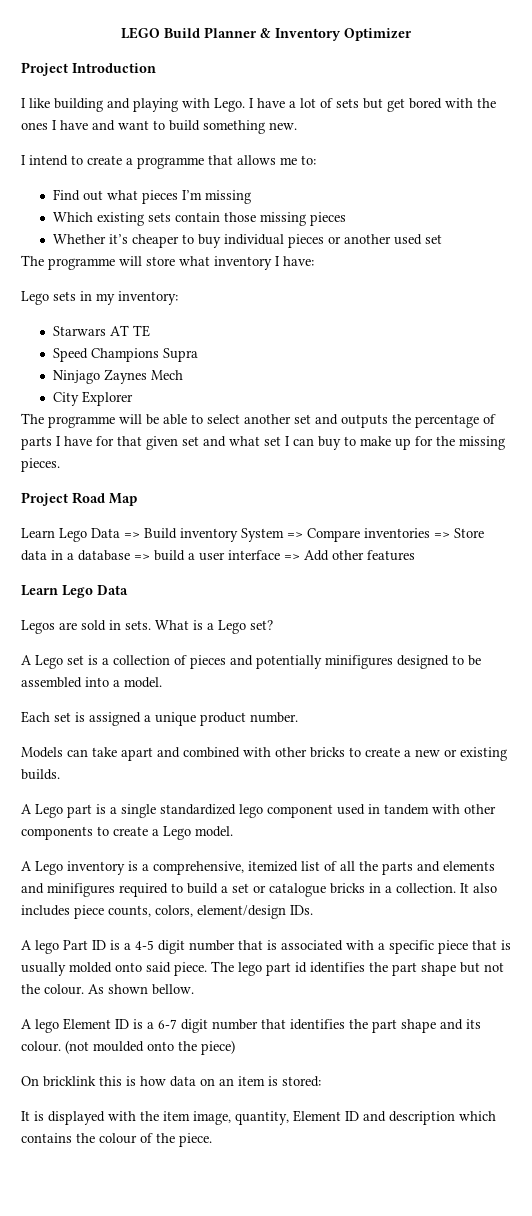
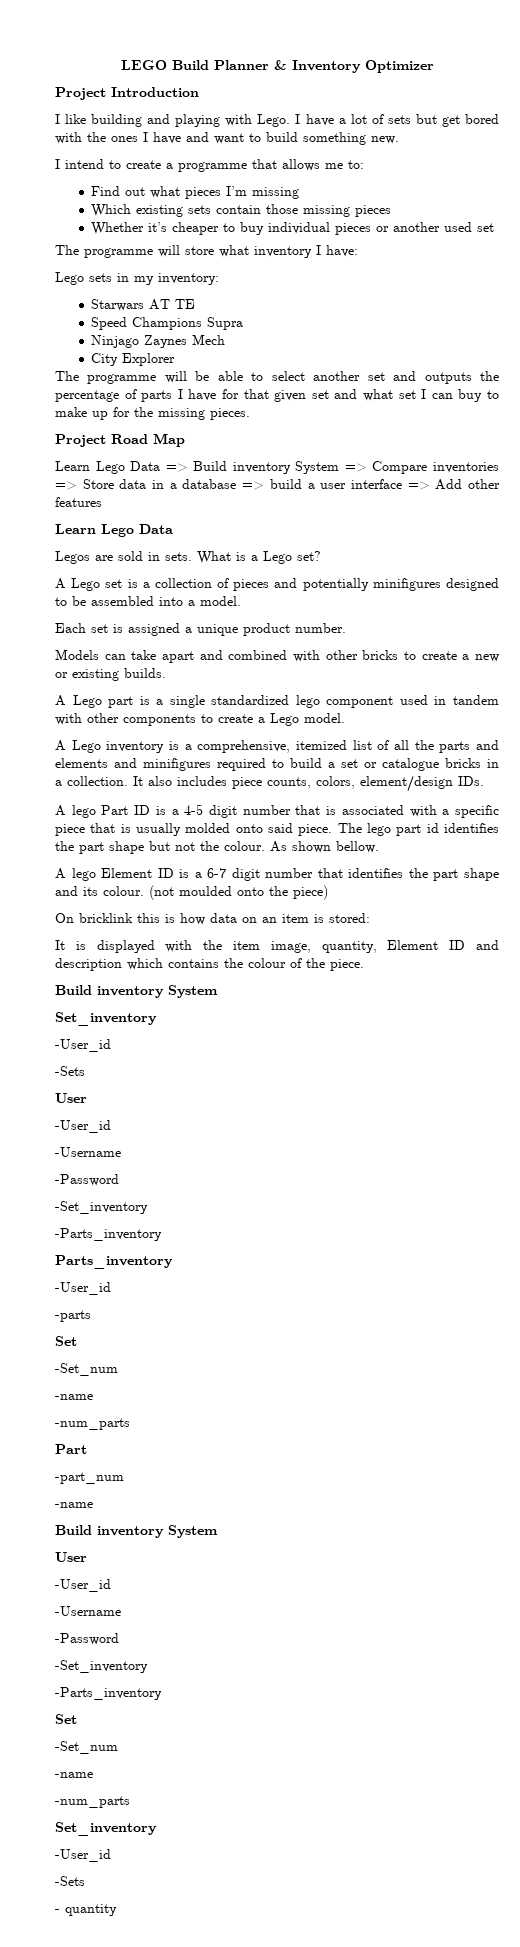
(212, 1140) none -> [55,985,218,998] [55,1012,157,1026] [55,1039,111,1052] [55,1066,85,1076] [55,1093,87,1103] [55,1120,111,1133] [55,1147,121,1157] [55,1174,119,1186] [55,1201,148,1214] [55,1228,162,1241] [55,1255,173,1269] [55,1282,111,1295] [55,1310,91,1322] [55,1336,77,1346] [55,1363,118,1376] [55,1394,93,1400] [55,1418,130,1430] [55,1444,87,1454] [55,1472,124,1484] [55,1502,93,1508] [55,1525,218,1538] [55,1552,87,1562] [55,1579,111,1592] [55,1606,121,1616] [55,1633,119,1645] [55,1660,148,1673] [55,1687,162,1700] [55,1714,77,1724] [55,1741,118,1754] [55,1772,93,1778] [55,1796,130,1808] [55,1822,157,1836] [55,1849,111,1862] [55,1876,85,1886] [55,1904,117,1916] // Build inventory System // Set_inventory // -User_id // -Sets // User // -User_id // -Username // -Password // -Set_inventory // -Parts_inventory // Parts_inventory // -User_id // -parts // Set // -Set_num // -name // -num_parts // Part // -part_num // -name // Build inventory System // User // -User_id // -Username // -Password // -Set_inventory // -Parts_inventory // Set // -Set_num // -name // -num_parts // Set_inventory // -User_id // -Sets // - quantity

